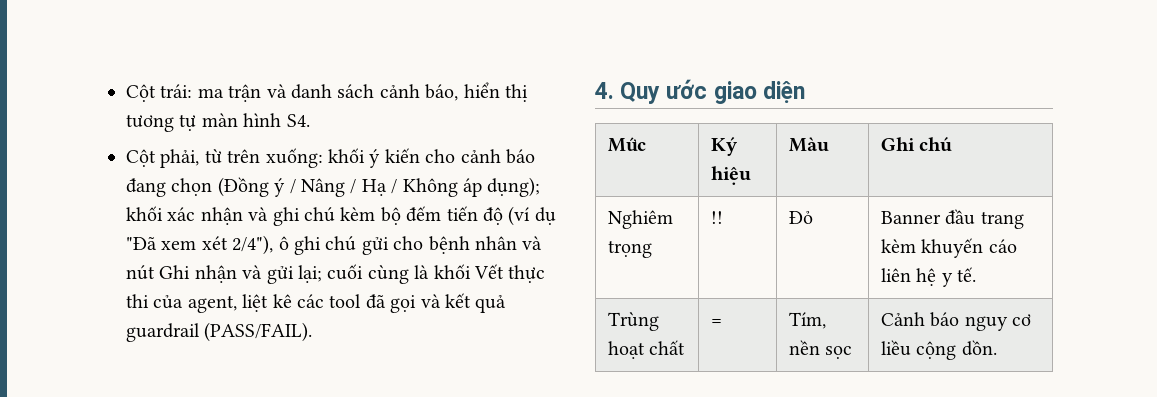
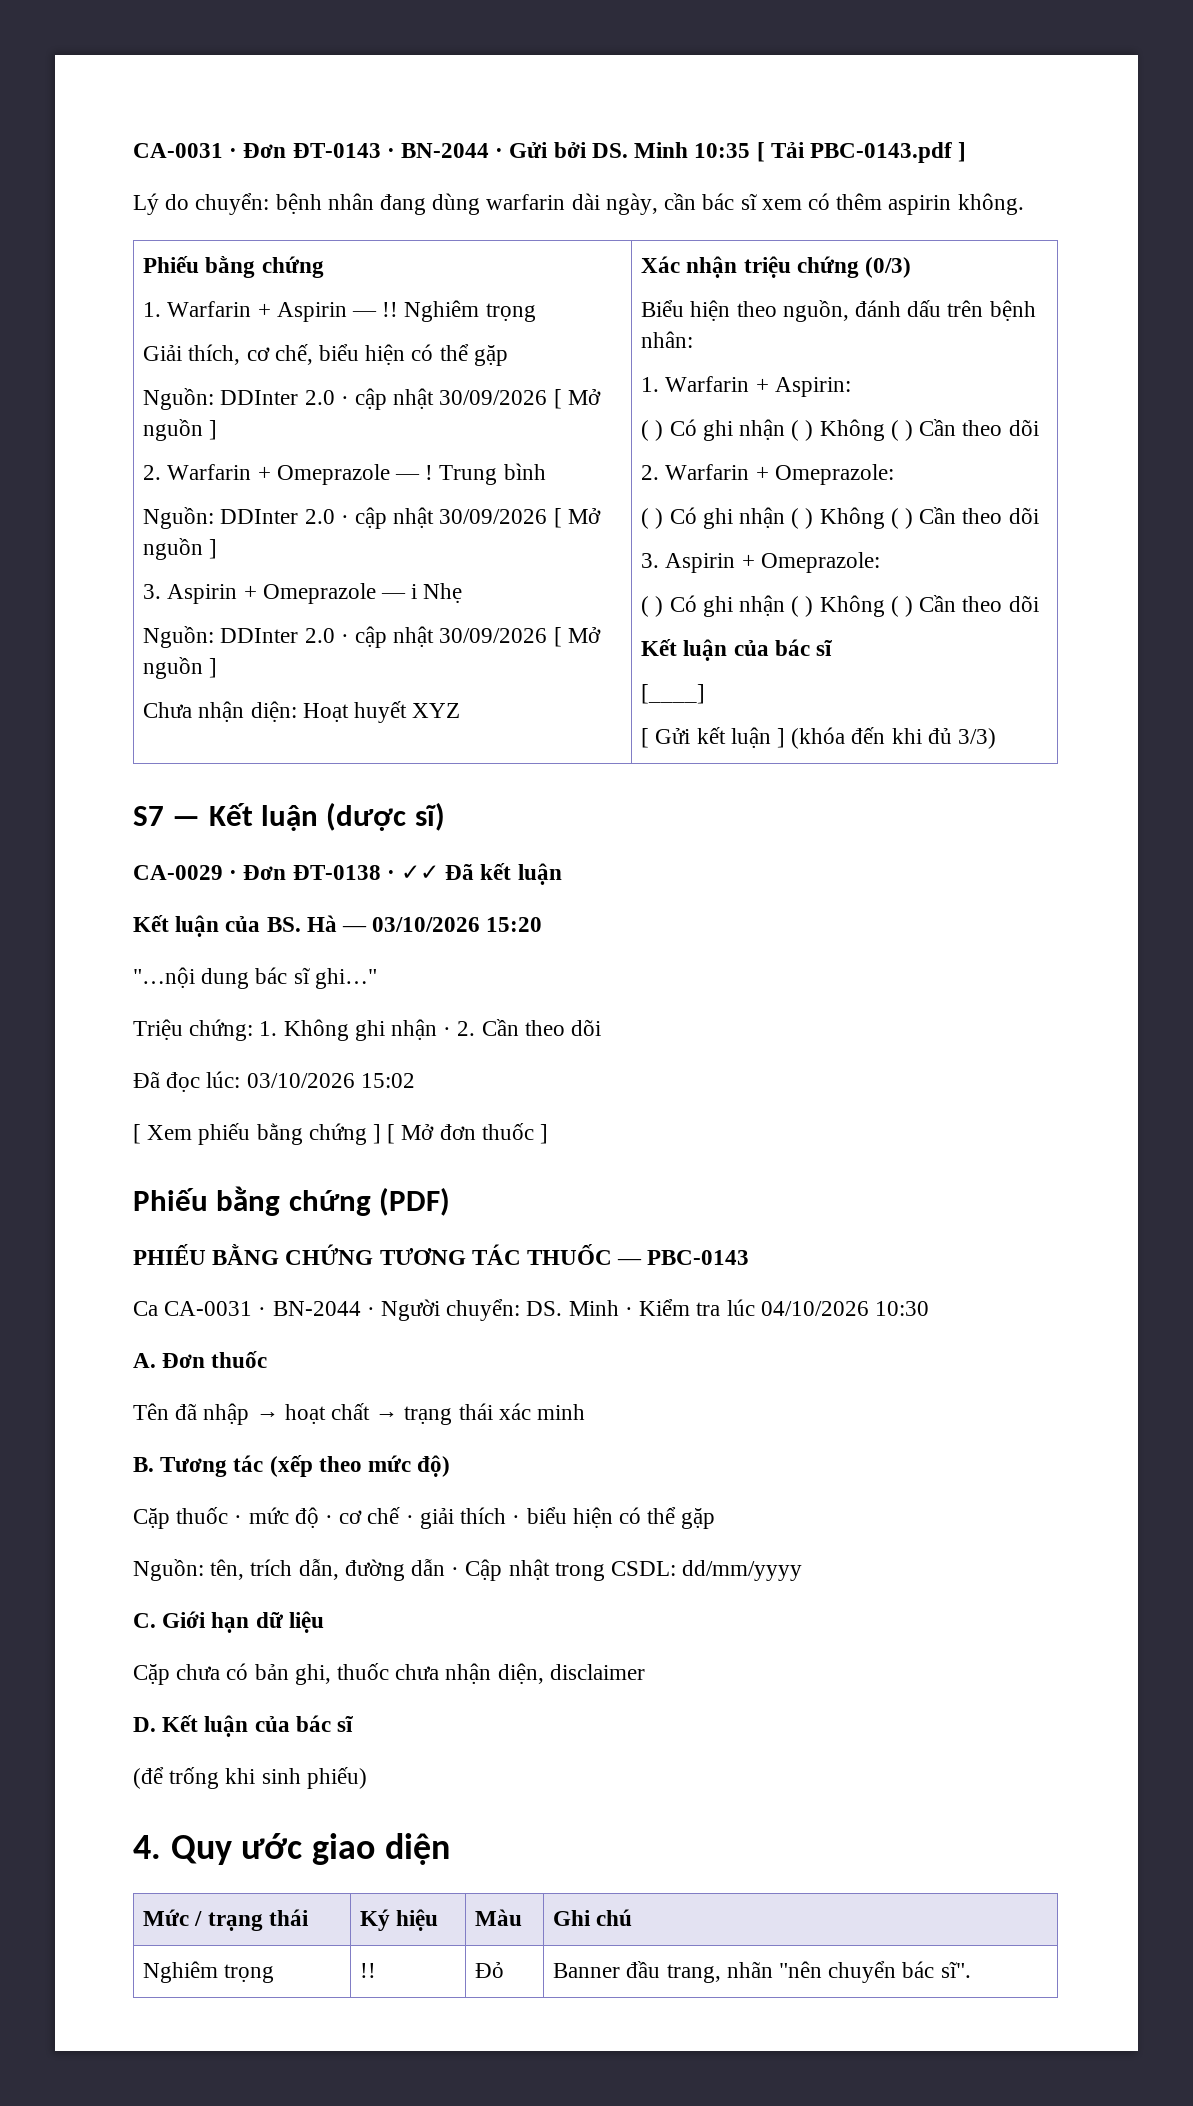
[126,82,528,103] [126,113,310,132] [126,148,535,168] [126,177,541,197] [126,206,556,226] [126,235,543,255] [126,264,546,284] [126,293,507,313] [126,322,313,342] Cột trái: ma trận và danh sách cảnh báo, hiển thị tương tự màn hình S4. // Cột phải, từ trên xuống: khối ý kiến cho cảnh báo đang chọn (Đồng ý / Nâng / Hạ / Không áp dụng); khối xác nhận và ghi chú kèm bộ đếm tiến độ (ví dụ "Đã xem xét 2/4"), ô ghi chú gửi cho bệnh nhân và nút Ghi nhận và gửi lại; cuối cùng là khối Vết thực thi của agent, liệt kê các tool đã gọi và kết quả guardrail (PASS/FAIL). -> [133,142,967,163] [133,193,1024,215] [143,256,324,278] [143,300,536,322] [143,344,508,366] [143,388,601,410] [143,419,218,441] [143,463,546,485] [143,507,601,529] [143,538,218,560] [143,583,463,604] [143,626,601,648] [143,657,218,679] [143,701,461,723] [641,256,911,278] [641,300,1036,322] [641,331,694,348] [641,376,851,397] [641,419,1039,441] [641,464,894,485] [641,507,1039,529] [641,552,880,573] [641,595,1039,617] [641,639,833,661] [641,684,706,704] [641,727,997,749] [133,802,445,831] [133,863,562,885] [133,915,543,937] [133,967,377,989] [133,1019,602,1041] [133,1071,415,1092] [133,1123,549,1145] [133,1186,451,1216] [133,1244,750,1265] [133,1299,929,1321] [133,1351,268,1368] [133,1403,586,1425] [133,1455,451,1477] [133,1507,716,1529] [133,1559,803,1581] [133,1611,324,1633] [133,1663,645,1685] [133,1715,355,1737] [133,1767,367,1789] CA-0031 · Đơn ĐT-0143 · BN-2044 · Gửi bởi DS. Minh 10:35 [ Tải PBC-0143.pdf ] // Lý do chuyển: bệnh nhân đang dùng warfarin dài ngày, cần bác sĩ xem có thêm aspirin không. // Phiếu bằng chứng // 1. Warfarin + Aspirin — !! Nghiêm trọng // Giải thích, cơ chế, biểu hiện có thể gặp // Nguồn: DDInter 2.0 · cập nhật 30/09/2026 [ Mở nguồn ] // 2. Warfarin + Omeprazole — ! Trung bình // Nguồn: DDInter 2.0 · cập nhật 30/09/2026 [ Mở nguồn ] // 3. Aspirin + Omeprazole — i Nhẹ // Nguồn: DDInter 2.0 · cập nhật 30/09/2026 [ Mở nguồn ] // Chưa nhận diện: Hoạt huyết XYZ | Xác nhận triệu chứng (0/3) // Biểu hiện theo nguồn, đánh dấu trên bệnh nhân: // 1. Warfarin + Aspirin: // ( ) Có ghi nhận ( ) Không ( ) Cần theo dõi // 2. Warfarin + Omeprazole: // ( ) Có ghi nhận ( ) Không ( ) Cần theo dõi // 3. Aspirin + Omeprazole: // ( ) Có ghi nhận ( ) Không ( ) Cần theo dõi // Kết luận của bác sĩ // [____] // [ Gửi kết luận ] (khóa đến khi đủ 3/3) // S7 — Kết luận (dược sĩ) // CA-0029 · Đơn ĐT-0138 · ✓✓ Đã kết luận // Kết luận của BS. Hà — 03/10/2026 15:20 // "…nội dung bác sĩ ghi…" // Triệu chứng: 1. Không ghi nhận · 2. Cần theo dõi // Đã đọc lúc: 03/10/2026 15:02 // [ Xem phiếu bằng chứng ] [ Mở đơn thuốc ] // Phiếu bằng chứng (PDF) // PHIẾU BẰNG CHỨNG TƯƠNG TÁC THUỐC — PBC-0143 // Ca CA-0031 · BN-2044 · Người chuyển: DS. Minh · Kiểm tra lúc 04/10/2026 10:30 // A. Đơn thuốc // Tên đã nhập → hoạt chất → trạng thái xác minh // B. Tương tác (xếp theo mức độ) // Cặp thuốc · mức độ · cơ chế · giải thích · biểu hiện có thể gặp // Nguồn: tên, trích dẫn, đường dẫn · Cập nhật trong CSDL: dd/mm/yyyy // C. Giới hạn dữ liệu // Cặp chưa có bản ghi, thuốc chưa nhận diện, disclaimer // D. Kết luận của bác sĩ // (để trống khi sinh phiếu)
(647, 144) none -> [194,1909,309,1931] / trạng thái
[980,211,1024,229] [881,238,1017,258] [881,267,977,287] [608,312,660,331] [608,340,686,359] [711,319,723,326] [789,312,827,329] [789,340,853,359] [881,312,1032,331] [881,340,997,360] trang kèm khuyến cáo liên hệ y tế. // Trùng hoạt chất | = | Tím, nền sọc | Cảnh báo nguy cơ liều cộng dồn. -> [666,1961,971,1983] trang, nhãn "nên chuyển bác sĩ".

